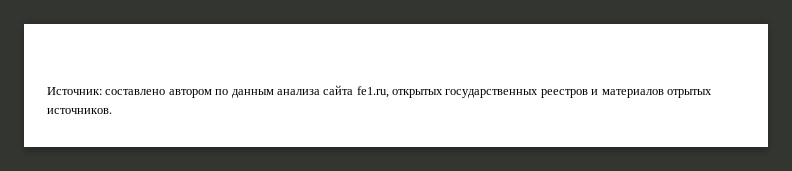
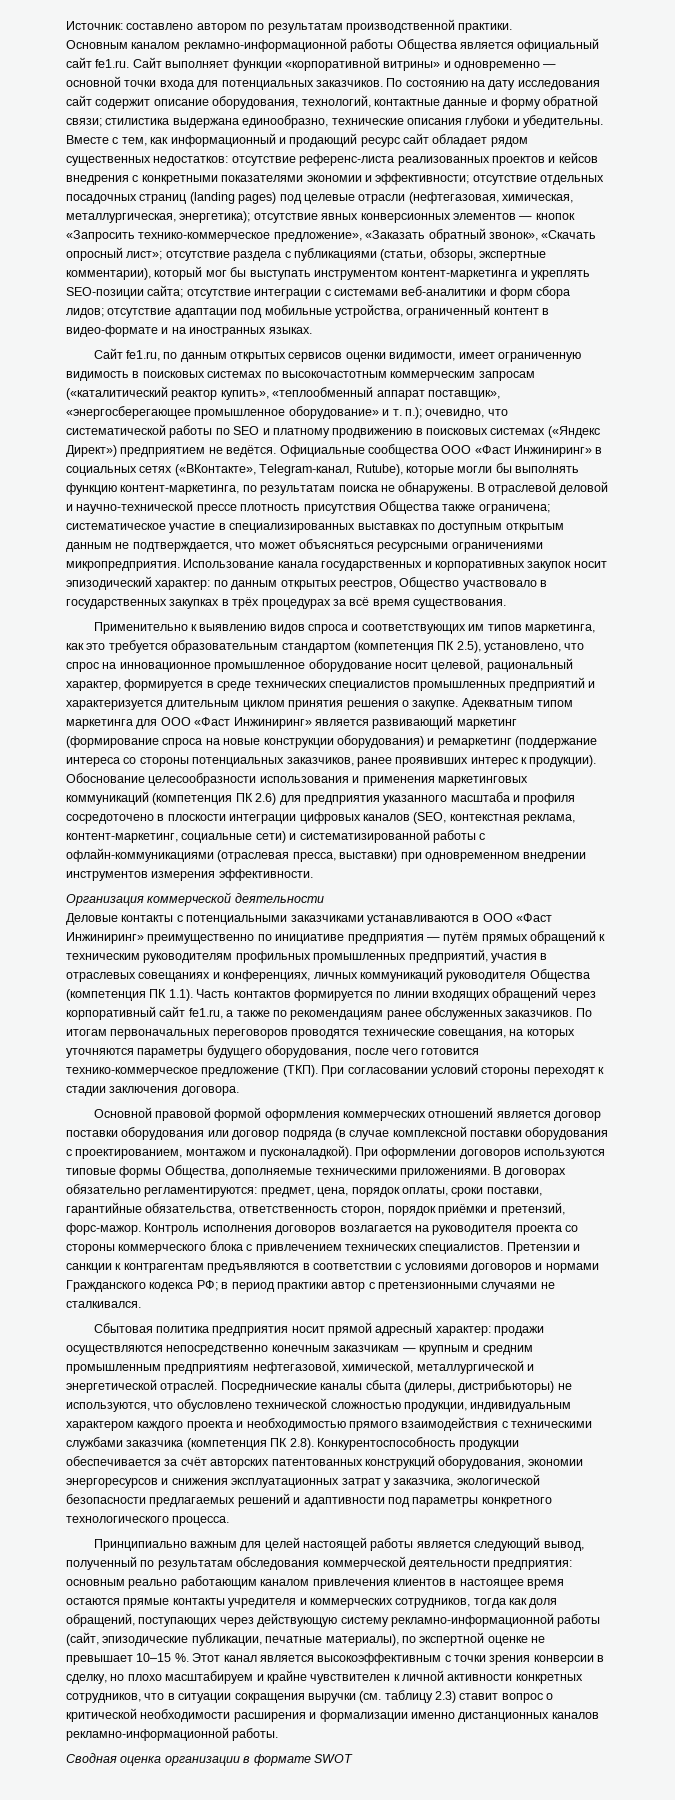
[231,85,712,98] [47,108,112,114] данным анализа сайта fe1.ru, открытых государственных реестров и материалов отрытых источников. -> [267,19,513,33] [66,38,600,52] [66,57,557,71] [66,76,600,90] [66,95,599,109] [66,115,603,128] [66,133,528,147] [66,152,598,166] [66,173,604,185] [66,192,573,204] [66,211,575,223] [66,228,597,242] [66,247,546,261] [66,266,590,280] [66,285,571,299] [66,304,549,318] [66,325,312,337] [93,348,581,362] [66,371,535,381] [66,386,500,400] [66,406,508,419] [66,424,600,438] [66,444,603,457] [66,463,579,476] [66,481,609,495] [66,500,550,514] [66,523,564,533] [66,539,543,552] [66,559,607,571] [66,576,547,590] [66,597,506,609] [93,622,595,634] [66,640,585,653] [66,658,573,672] [66,677,595,691] [66,698,573,710] [66,715,517,729] [66,735,597,748] [66,755,597,767] [66,773,528,786] [66,791,576,805] [66,812,575,824] [66,829,486,843] [66,848,587,862] [66,869,313,881] [66,892,324,906] [66,913,552,925] [66,930,606,944] [66,949,548,963] [66,968,590,982] [66,987,596,1001] [66,1006,592,1020] [66,1029,575,1039] [66,1045,480,1058] [66,1063,604,1077] [66,1086,239,1096] [93,1107,602,1121] [66,1126,609,1140] [66,1145,605,1159] [66,1165,566,1178] [66,1184,542,1197] [66,1202,565,1216] [66,1223,578,1235] [66,1241,580,1254] [66,1263,599,1273] [66,1280,555,1292] [66,1301,141,1308] [93,1322,545,1336] [66,1345,533,1355] [66,1360,534,1374] [66,1379,572,1393] [66,1398,572,1412] [66,1417,592,1431] [66,1437,520,1450] [66,1455,583,1469] [66,1474,540,1488] [66,1493,552,1507] [66,1516,230,1526] [93,1537,584,1551] [66,1556,573,1570] [66,1576,564,1589] [66,1598,558,1608] [66,1613,601,1627] [66,1632,545,1646] [66,1653,605,1665] [66,1670,583,1684] [66,1690,554,1703] [66,1708,599,1722] [66,1727,279,1741] [66,1753,353,1766] результатам производственной практики. // Основным каналом рекламно-информационной работы Общества является официальный сайт fe1.ru. Сайт выполняет функции «корпоративной витрины» и одновременно — основной точки входа для потенциальных заказчиков. По состоянию на дату исследования сайт содержит описание оборудования, технологий, контактные данные и форму обратной связи; стилистика выдержана единообразно, технические описания глубоки и убедительны. Вместе с тем, как информационный и продающий ресурс сайт обладает рядом существенных недостатков: отсутствие референс-листа реализованных проектов и кейсов внедрения с конкретными показателями экономии и эффективности; отсутствие отдельных посадочных страниц (landing pages) под целевые отрасли (нефтегазовая, химическая, металлургическая, энергетика); отсутствие явных конверсионных элементов — кнопок «Запросить технико-коммерческое предложение», «Заказать обратный звонок», «Скачать опросный лист»; отсутствие раздела с публикациями (статьи, обзоры, экспертные комментарии), который мог бы выступать инструментом контент-маркетинга и укреплять SEO-позиции сайта; отсутствие интеграции с системами веб-аналитики и форм сбора лидов; отсутствие адаптации под мобильные устройства, ограниченный контент в видео-формате и на иностранных языках. // Сайт fe1.ru, по данным открытых сервисов оценки видимости, имеет ограниченную видимость в поисковых системах по высокочастотным коммерческим запросам («каталитический реактор купить», «теплообменный аппарат поставщик», «энергосберегающее промышленное оборудование» и т. п.); очевидно, что систематической работы по SEO и платному продвижению в поисковых системах («Яндекс Директ») предприятием не ведётся. Официальные сообщества ООО «Фаст Инжиниринг» в социальных сетях («ВКонтакте», Telegram-канал, Rutube), которые могли бы выполнять функцию контент-маркетинга, по результатам поиска не обнаружены. В отраслевой деловой и научно-технической прессе плотность присутствия Общества также ограничена; систематическое участие в специализированных выставках по доступным открытым данным не подтверждается, что может объясняться ресурсными ограничениями микропредприятия. Использование канала государственных и корпоративных закупок носит эпизодический характер: по данным открытых реестров, Общество участвовало в государственных закупках в трёх процедурах за всё время существования. // Применительно к выявлению видов спроса и соответствующих им типов маркетинга, как это требуется образовательным стандартом (компетенция ПК 2.5), установлено, что спрос на инновационное промышленное оборудование носит целевой, рациональный характер, формируется в среде технических специалистов промышленных предприятий и характеризуется длительным циклом принятия решения о закупке. Адекватным типом маркетинга для ООО «Фаст Инжиниринг» является развивающий маркетинг (формирование спроса на новые конструкции оборудования) и ремаркетинг (поддержание интереса со стороны потенциальных заказчиков, ранее проявивших интерес к продукции). Обоснование целесообразности использования и применения маркетинговых коммуникаций (компетенция ПК 2.6) для предприятия указанного масштаба и профиля сосредоточено в плоскости интеграции цифровых каналов (SEO, контекстная реклама, контент-маркетинг, социальные сети) и систематизированной работы с офлайн-коммуникациями (отраслевая пресса, выставки) при одновременном внедрении инструментов измерения эффективности. // Организация коммерческой деятельности // Деловые контакты с потенциальными заказчиками устанавливаются в ООО «Фаст Инжиниринг» преимущественно по инициативе предприятия — путём прямых обращений к техническим руководителям профильных промышленных предприятий, участия в отраслевых совещаниях и конференциях, личных коммуникаций руководителя Общества (компетенция ПК 1.1). Часть контактов формируется по линии входящих обращений через корпоративный сайт fe1.ru, а также по рекомендациям ранее обслуженных заказчиков. По итогам первоначальных переговоров проводятся технические совещания, на которых уточняются параметры будущего оборудования, после чего готовится технико-коммерческое предложение (ТКП). При согласовании условий стороны переходят к стадии заключения договора. // Основной правовой формой оформления коммерческих отношений является договор поставки оборудования или договор подряда (в случае комплексной поставки оборудования с проектированием, монтажом и пусконаладкой). При оформлении договоров используются типовые формы Общества, дополняемые техническими приложениями. В договорах обязательно регламентируются: предмет, цена, порядок оплаты, сроки поставки, гарантийные обязательства, ответственность сторон, порядок приёмки и претензий, форс-мажор. Контроль исполнения договоров возлагается на руководителя проекта со стороны коммерческого блока с привлечением технических специалистов. Претензии и санкции к контрагентам предъявляются в соответствии с условиями договоров и нормами Гражданского кодекса РФ; в период практики автор с претензионными случаями не сталкивался. // Сбытовая политика предприятия носит прямой адресный характер: продажи осуществляются непосредственно конечным заказчикам — крупным и средним промышленным предприятиям нефтегазовой, химической, металлургической и энергетической отраслей. Посреднические каналы сбыта (дилеры, дистрибьюторы) не используются, что обусловлено технической сложностью продукции, индивидуальным характером каждого проекта и необходимостью прямого взаимодействия с техническими службами заказчика (компетенция ПК 2.8). Конкурентоспособность продукции обеспечивается за счёт авторских патентованных конструкций оборудования, экономии энергоресурсов и снижения эксплуатационных затрат у заказчика, экологической безопасности предлагаемых решений и адаптивности под параметры конкретного технологического процесса. // Принципиально важным для целей настоящей работы является следующий вывод, полученный по результатам обследования коммерческой деятельности предприятия: основным реально работающим каналом привлечения клиентов в настоящее время остаются прямые контакты учредителя и коммерческих сотрудников, тогда как доля обращений, поступающих через действующую систему рекламно-информационной работы (сайт, эпизодические публикации, печатные материалы), по экспертной оценке не превышает 10–15 %. Этот канал является высокоэффективным с точки зрения конверсии в сделку, но плохо масштабируем и крайне чувствителен к личной активности конкретных сотрудников, что в ситуации сокращения выручки (см. таблицу 2.3) ставит вопрос о критической необходимости расширения и формализации именно дистанционных каналов рекламно-информационной работы. // Сводная оценка организации в формате SWOT

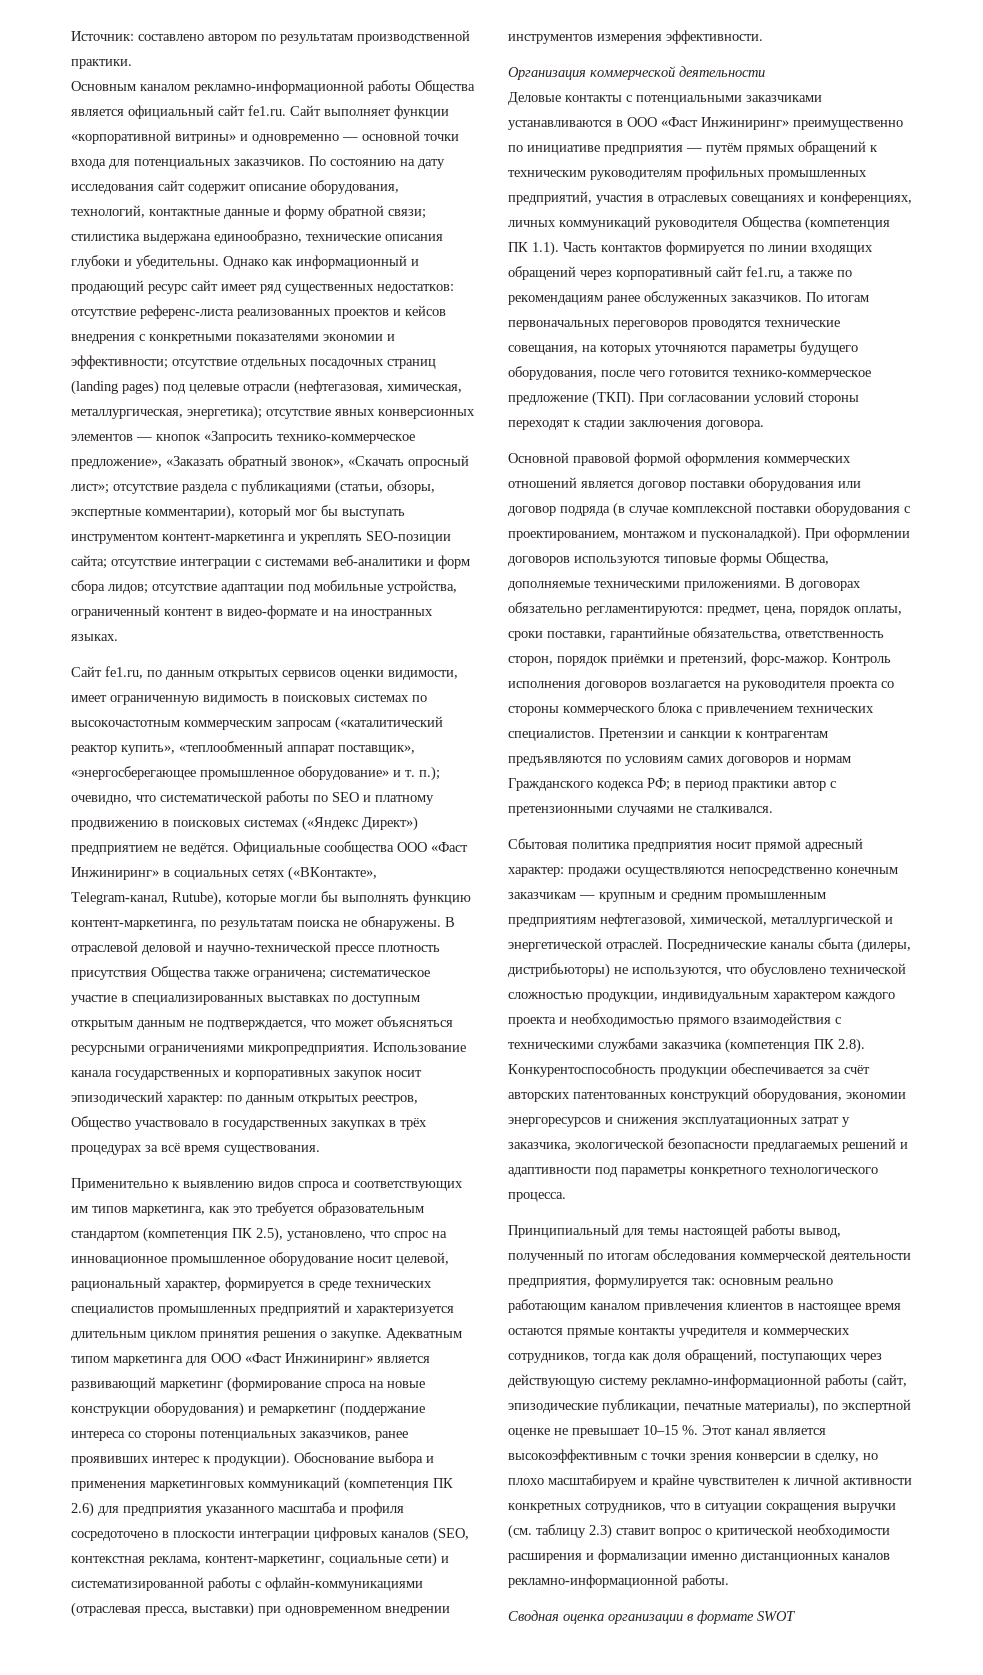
[66,135,147,146] Вместе с тем, -> [223,256,268,269] Однако
[432,134,528,147] обладает рядом -> [221,284,282,294] имеет ряд
[148,773,349,786] целесообразности использования -> [378,1452,423,1466] выбора
[302,1263,468,1273] в соответствии с условиями -> [606,756,724,766] по условиям самих
[545,1263,599,1273] нормами -> [805,756,851,766] нормам
[93,1537,541,1551] Принципиально важным для целей настоящей работы является следующий -> [508,1224,795,1238] Принципиальный для темы настоящей работы
[157,1560,233,1570] результатам -> [607,1253,649,1260] итогам
[493,1560,573,1570] предприятия: -> [508,1274,715,1288] предприятия, формулируется так:

